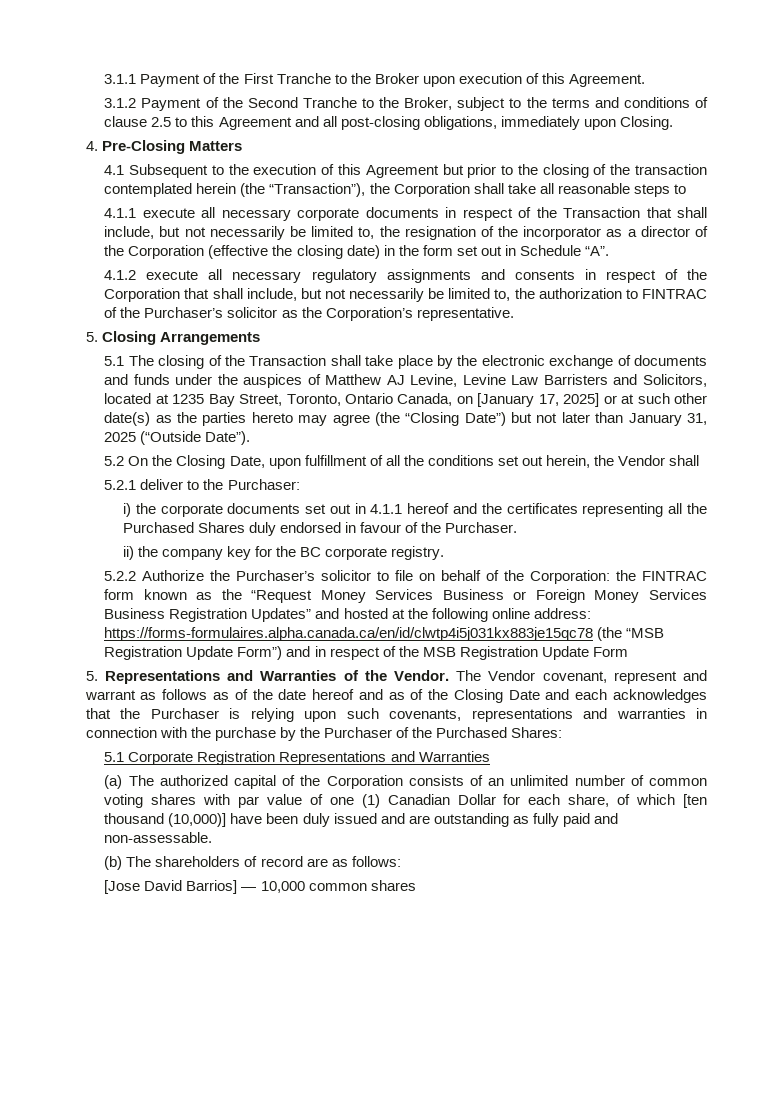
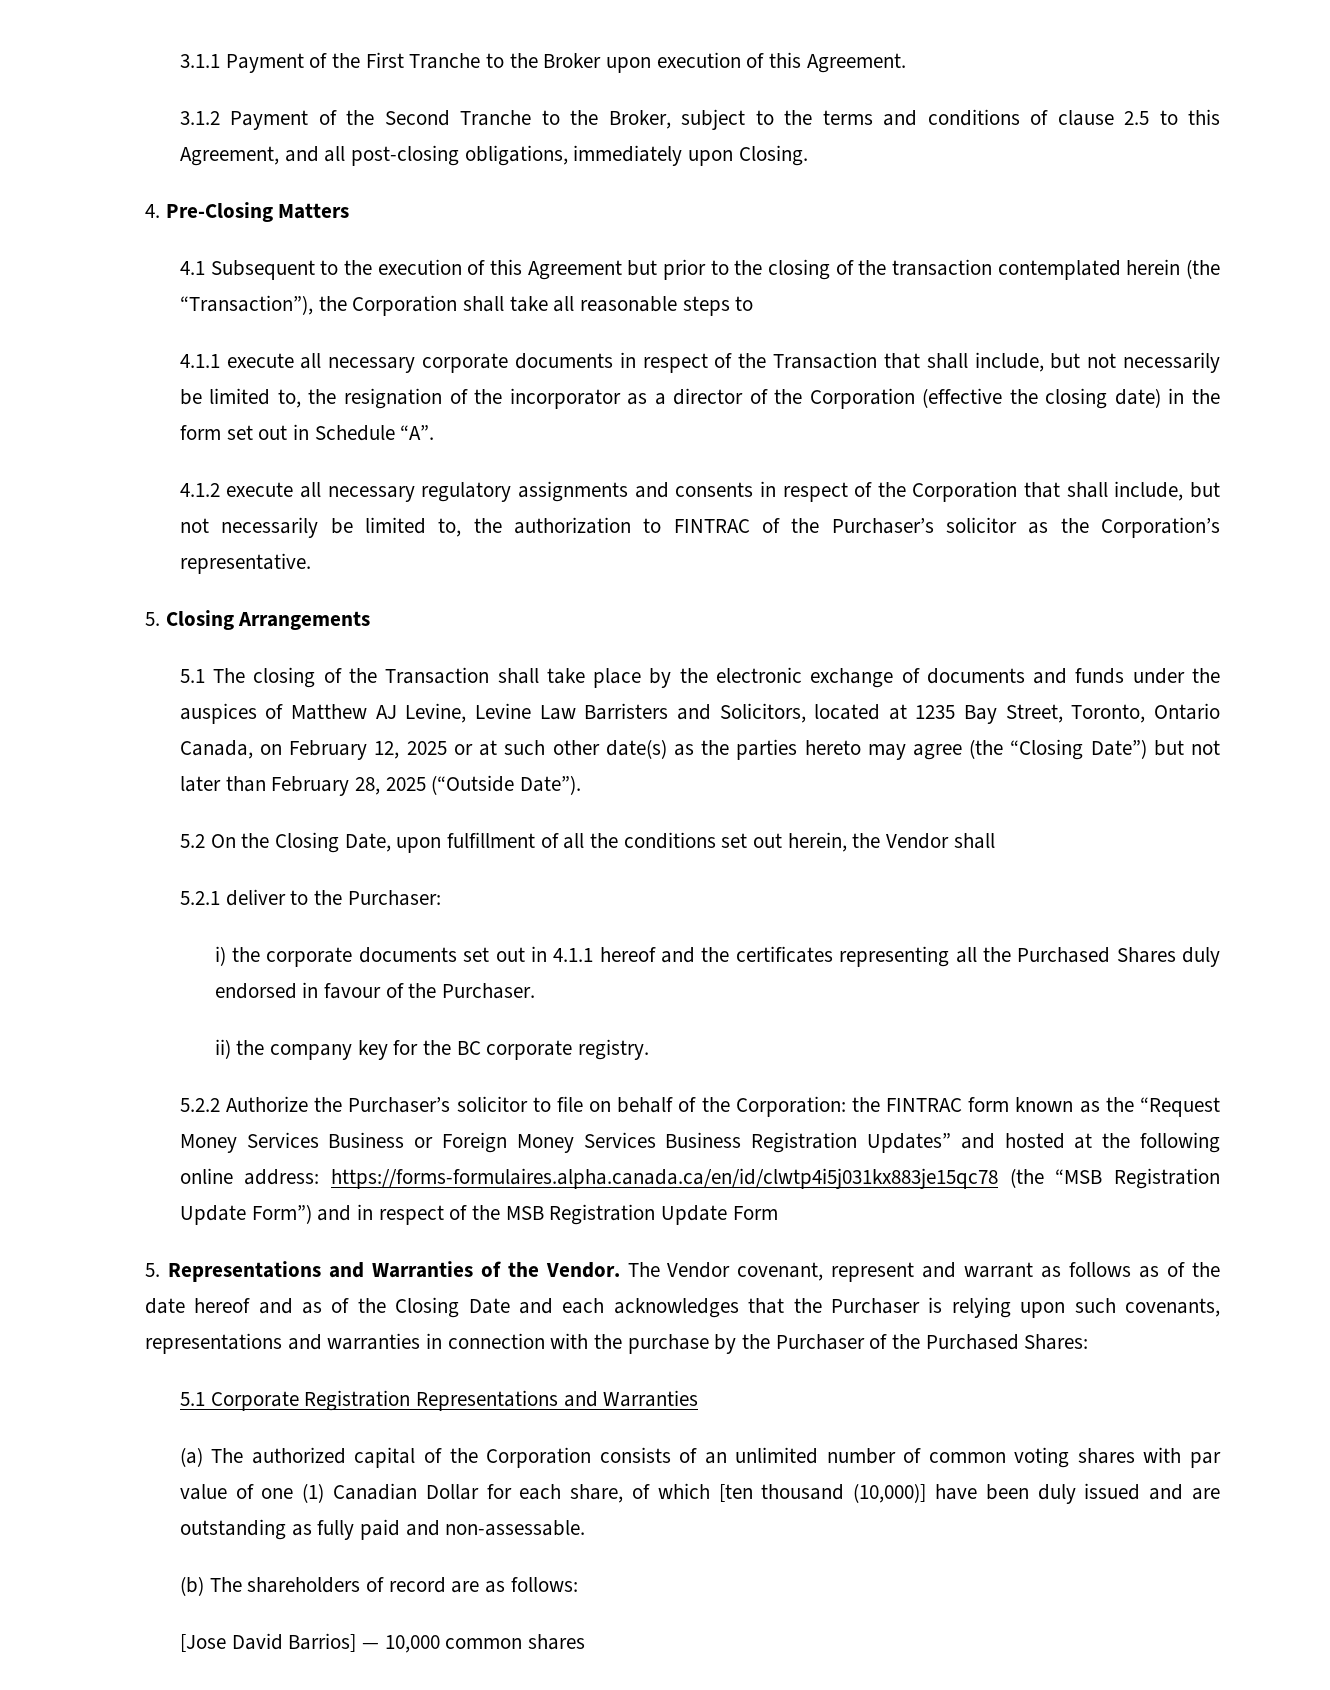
[218,117,292,130] Agreement -> [179,146,279,166] Agreement,
[477,393,600,407] [January 17, 2025] -> [289,740,447,760] February 12, 2025
[628,413,707,426] January 31, -> [271,776,380,796] February 28,

